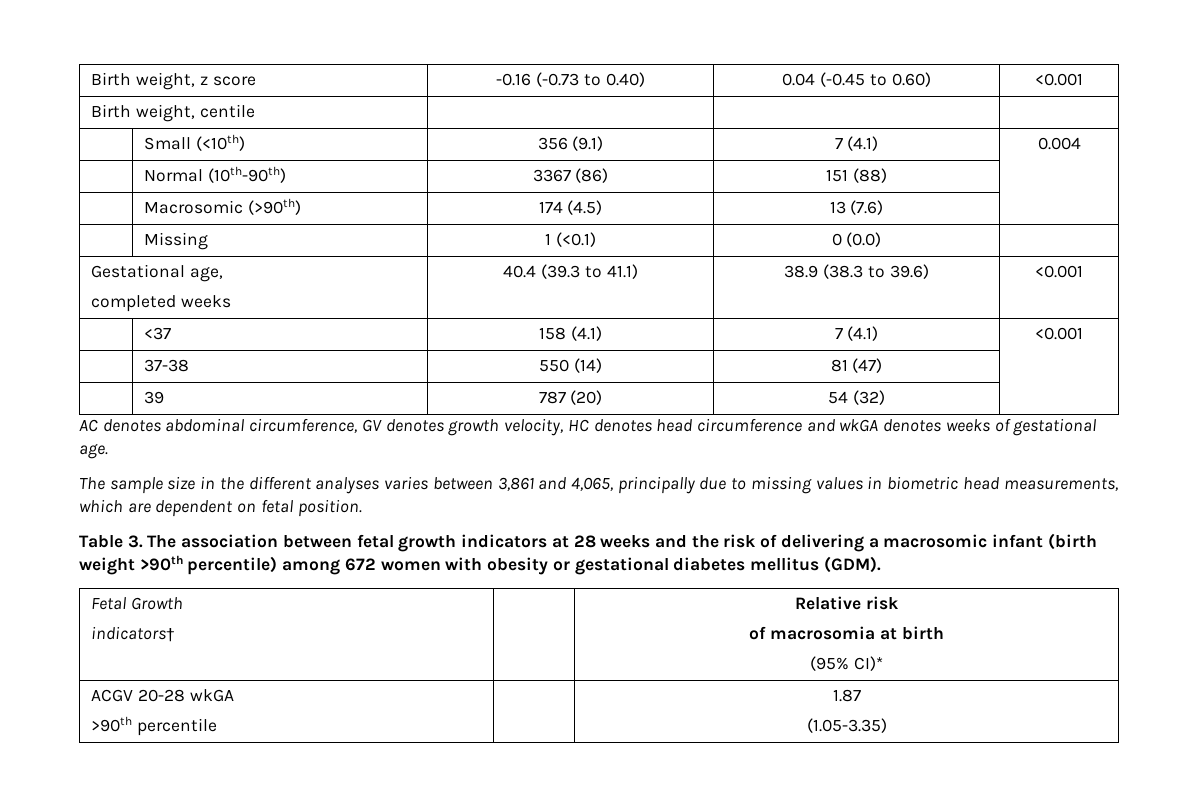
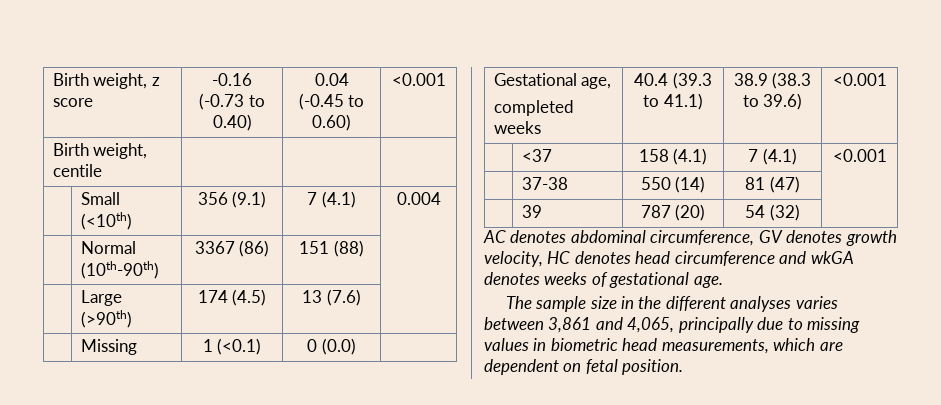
[144,200,244,214] Macrosomic -> [81,290,123,306] Large
[79,533,1097,552] [79,555,881,575] [91,597,184,610] [91,626,176,642] [795,596,899,610] [749,626,944,640] [810,656,883,671] [91,689,234,702] [91,716,218,736] [832,689,861,702] [806,718,887,733] // Table 3. The association between fetal growth indicators at 28 weeks and the risk of delivering a macrosomic infant (birth weight >90th percentile) among 672 women with obesity or gestational diabetes mellitus (GDM). // Fetal Growth // indicators† | | Relative risk // of macrosomia at birth // (95% CI)* // ACGV 20-28 wkGA // >90th percentile | | 1.87 // (1.05-3.35) -> (684, 367) none

